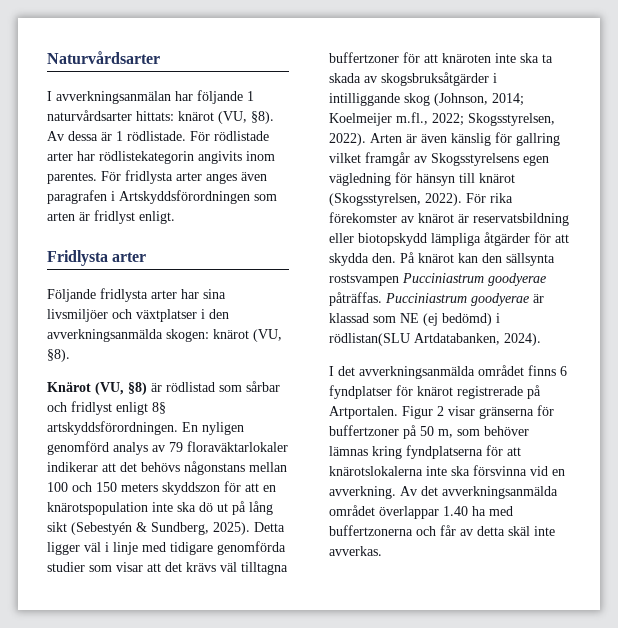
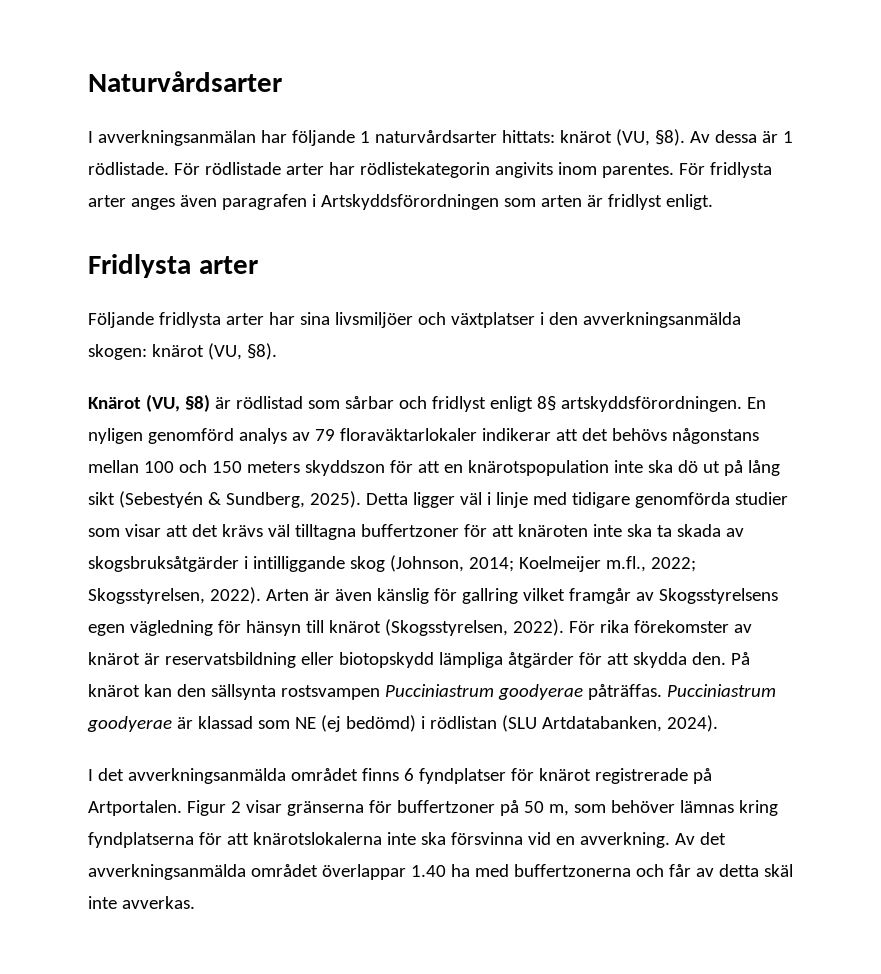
[329,333,410,346] rödlistan(SLU -> [429,715,537,732] rödlistan (SLU

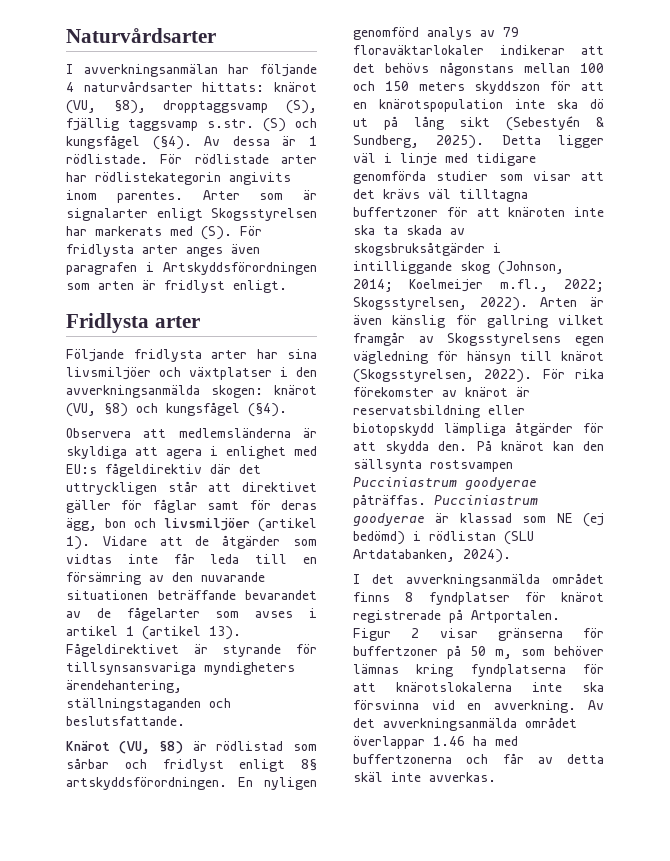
[359,131,370,143] 1 -> [66,82,74,92] 4
[654,129,685,146] §8). -> [113,100,317,114] [66,118,317,132] [66,135,192,150] §8), dropptaggsvamp (S), fjällig taggsvamp s.str. (S) och kungsfågel (§4).
(674, 170) none -> [202,190,317,200] [66,208,317,221] [66,226,232,240] Arter som är signalarter enligt Skogsstyrelsen har markerats med (S).
[246,343,277,360] §8). -> [104,402,287,417] [66,428,317,438] [66,446,317,459] [66,463,261,477] [66,481,317,495] [66,499,317,513] [66,518,317,532] [66,535,317,550] [66,553,317,564] [66,572,265,585] [66,590,317,600] [66,607,317,621] [66,626,241,640] [66,643,317,657] [66,662,295,675] [66,680,182,693] [66,698,231,711] [66,716,185,726] §8) och kungsfågel (§4). // Observera att medlemsländerna är skyldiga att agera i enlighet med EU:s fågeldirektiv där det uttryckligen står att direktivet gäller för fåglar samt för deras ägg, bon och livsmiljöer (artikel 1). Vidare att de åtgärder som vidtas inte får leda till en försämring av den nuvarande situationen beträffande bevarandet av de fågelarter som avses i artikel 1 (artikel 13). Fågeldirektivet är styrande för tillsynsansvariga myndigheters ärendehantering, ställningstaganden och beslutsfattande.
[403,768,414,781] 6 -> [405,592,414,602] 8
[410,865,446,877] 1.40 -> [433,736,465,746] 1.46

